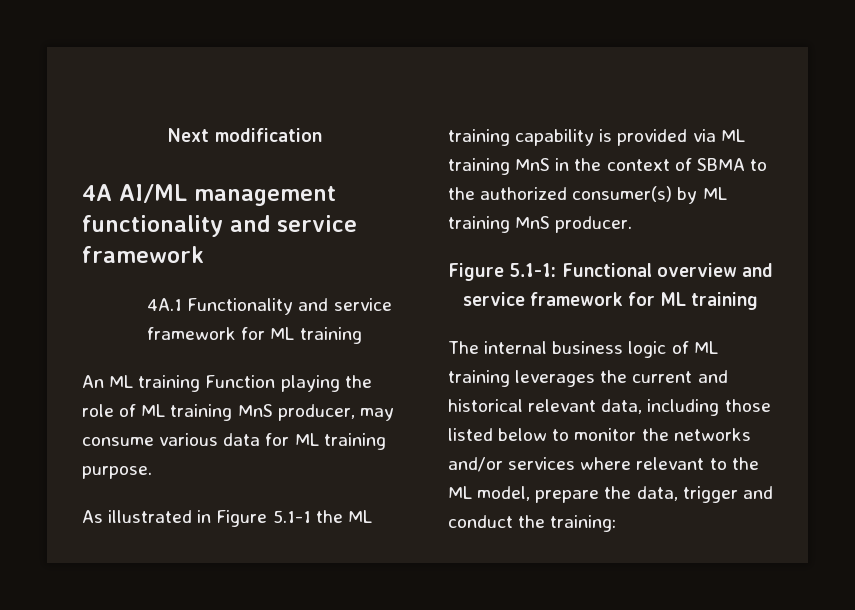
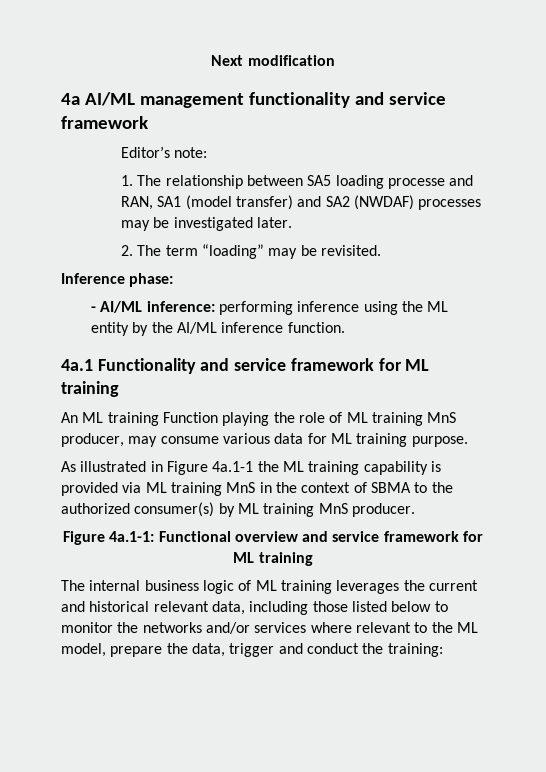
[82,184,112,201] 4A -> [61,93,80,105] 4a
[147,298,183,311] 4A.1 -> [121,146,208,158] [121,175,474,189] [121,195,482,210] [121,217,293,231] [121,244,382,259] [61,273,174,287] [91,301,449,315] [91,322,345,336] [61,359,93,371] Editor’s note: // 1. The relationship between SA5 loading processe and RAN, SA1 (model transfer) and SA2 (NWDAF) processes may be investigated later. // 2. The term “loading” may be revisited. // Inference phase: // - AI/ML inference: performing inference using the ML entity by the AI/ML inference function. // 4a.1
[272,510,311,523] 5.1-1 -> [212,461,254,472] 4a.1-1
[509,263,557,277] 5.1-1: -> [109,531,155,542] 4a.1-1:

